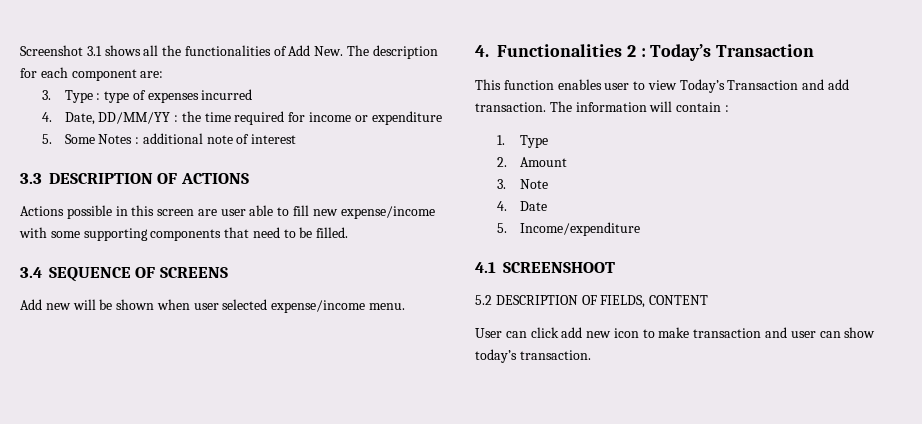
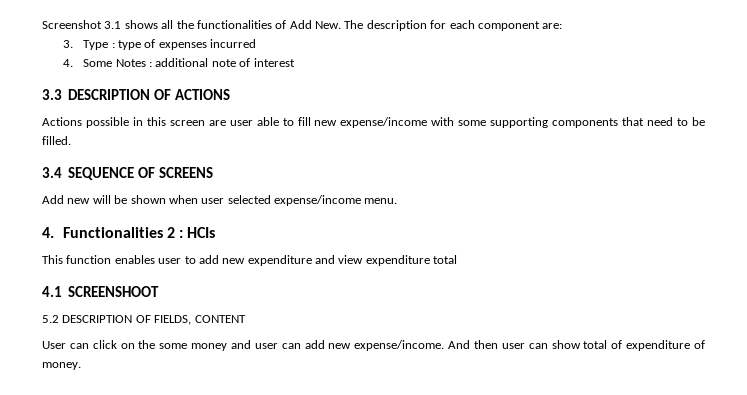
[64,111,442,125] [42,134,53,144] Date, DD/MM/YY : the time required for income or expenditure // 5. -> (73, 63) none
[650,44,815,61] Today’s Transaction -> [187,227,216,238] HCIs
[647,79,850,93] [475,101,729,112] [497,135,548,148] [497,157,567,167] [497,179,548,189] [497,201,547,211] [497,222,640,236] view Today’s Transaction and add transaction. The information will contain : // 1. Type // 2. Amount // 3. Note // 4. Date // 5. Income/expenditure -> [198,255,458,266] add new expenditure and view expenditure total
[561,327,876,338] [475,349,591,363] add new icon to make transaction and user can show today’s transaction. -> [120,340,705,351] [42,362,81,370] on the some money and user can add new expense/income. And then user can show total of expenditure of money.

